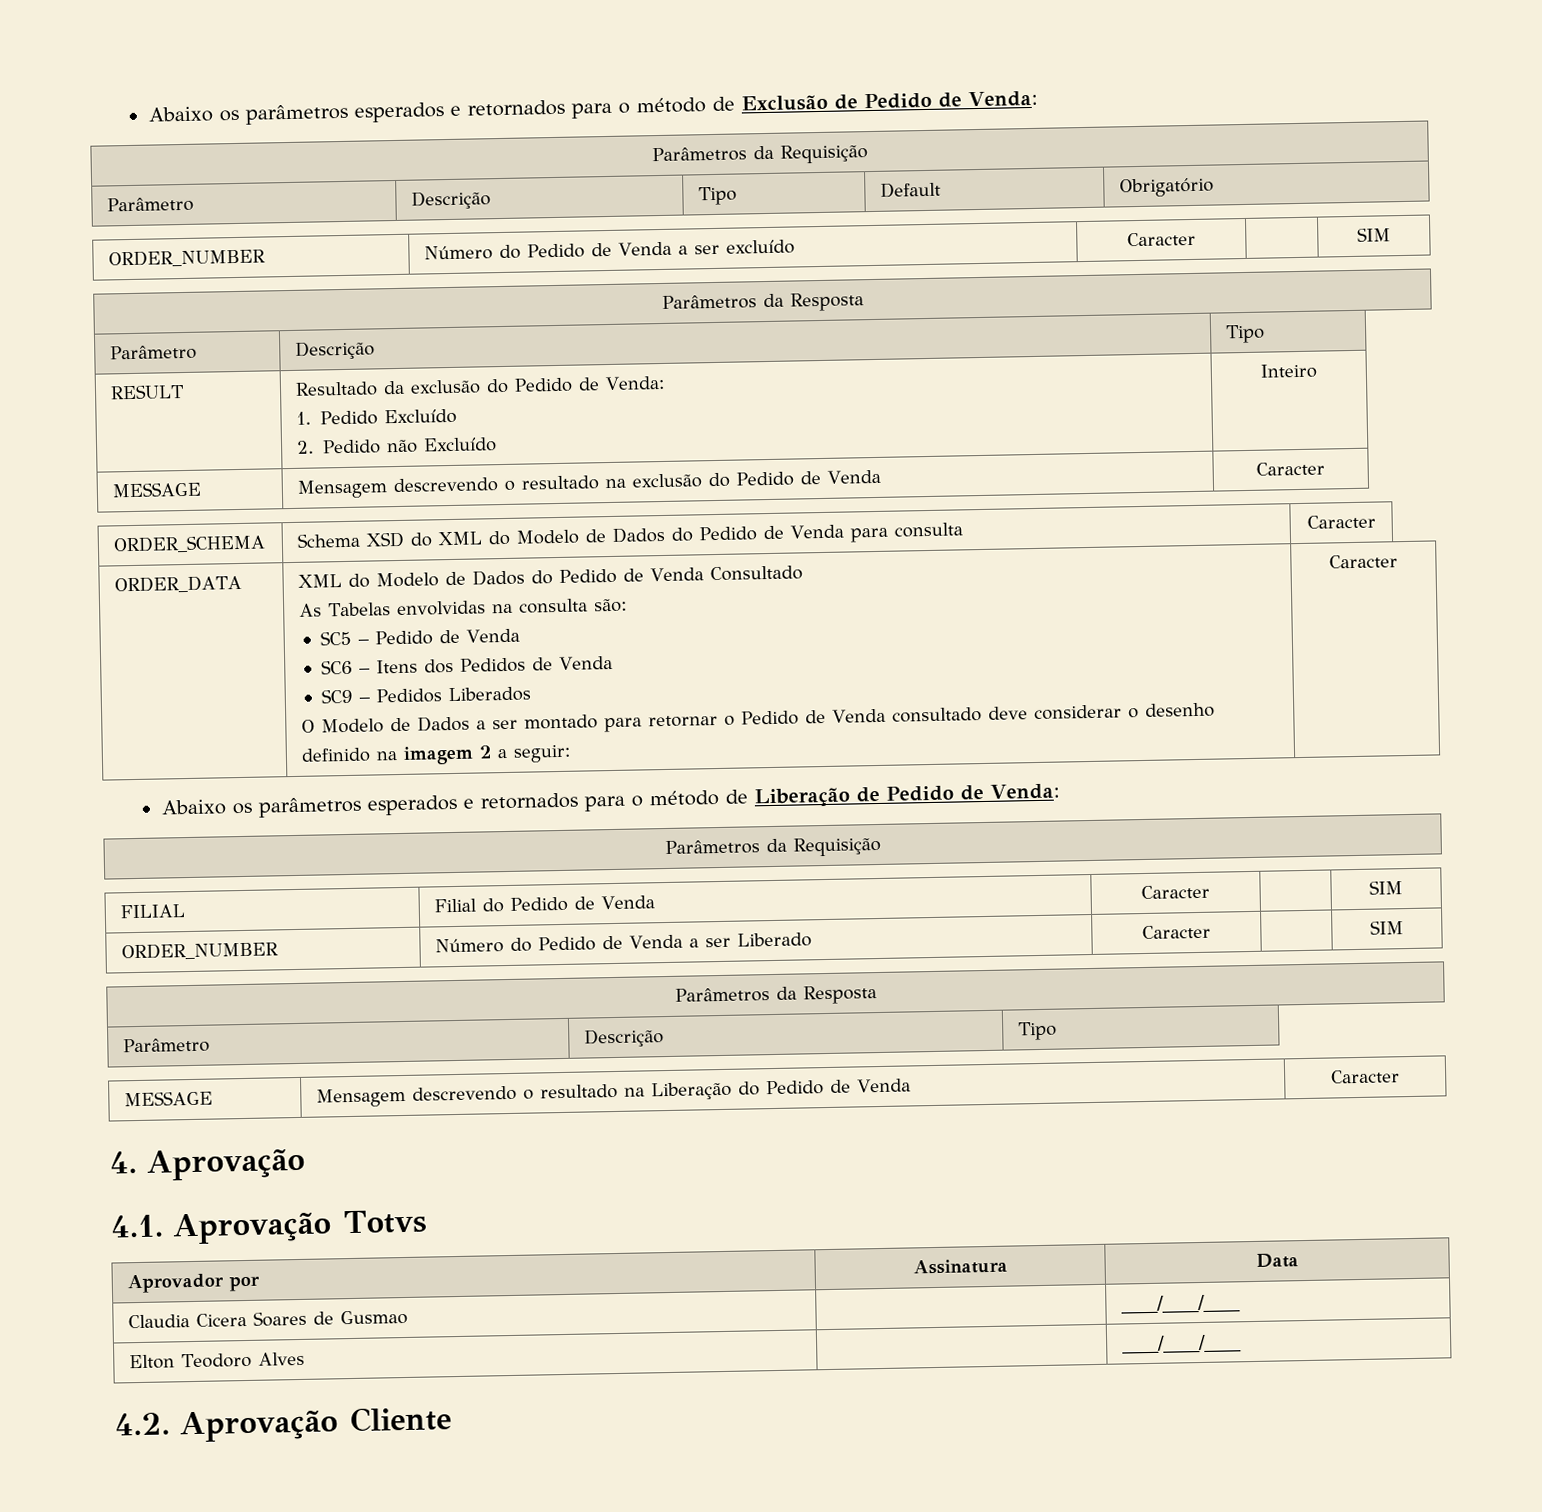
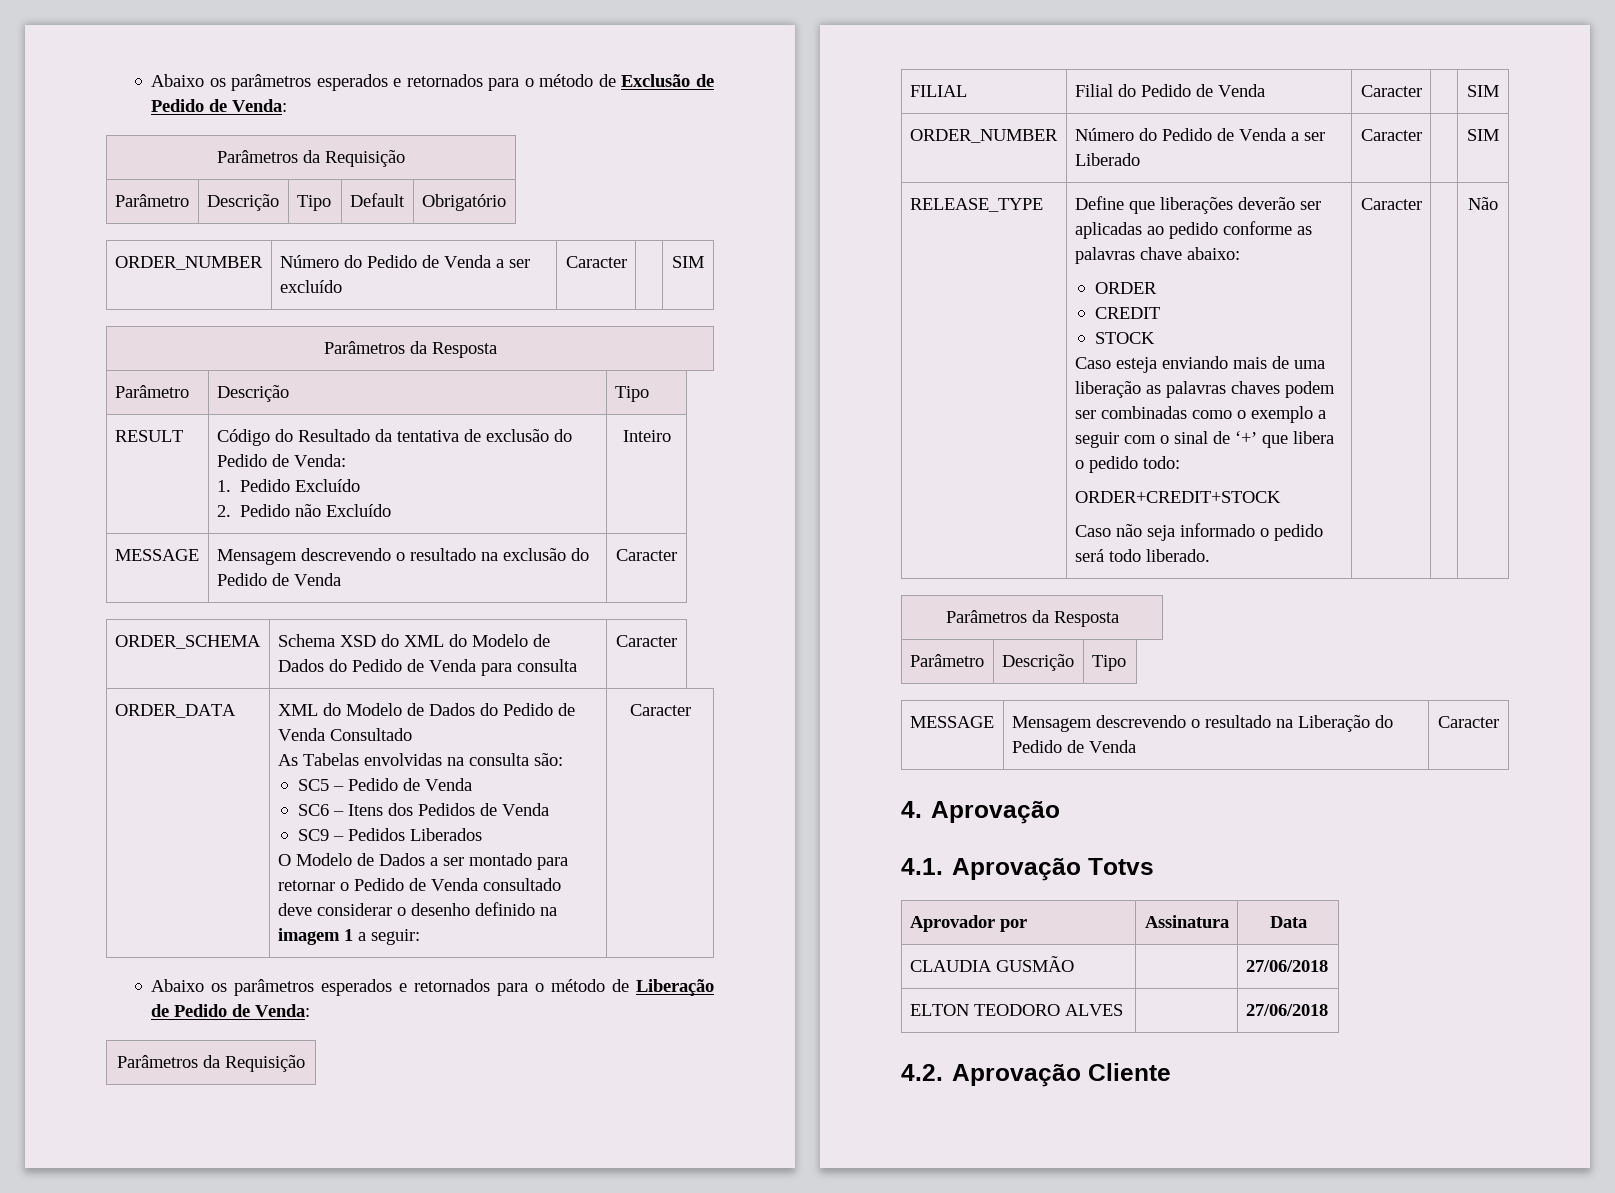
[295,380,406,397] Resultado da -> [216,429,481,446] Código do Resultado da tentativa de
[479,745,492,759] 2 -> [343,929,353,941] 1
(1404, 927) none -> [909,198,1043,212] [1074,196,1321,214] [1074,221,1312,239] [1074,247,1240,264] [1095,282,1158,294] [1095,307,1161,319] [1095,332,1156,344] [1074,356,1325,373] [1074,381,1335,398] [1074,406,1326,423] [1074,431,1334,448] [1074,456,1180,473] [1074,491,1281,503] [1074,523,1323,541] [1074,549,1210,562] [1360,198,1422,210] [1468,197,1498,210] // RELEASE_TYPE | Define que liberações deverão ser aplicadas ao pedido conforme as palavras chave abaixo: // ORDER // CREDIT // STOCK // Caso esteja enviando mais de uma liberação as palavras chaves podem ser combinadas como o exemplo a seguir com o sinal de ‘+’ que libera o pedido todo: // ORDER+CREDIT+STOCK // Caso não seja informado o pedido será todo liberado. | Caracter | | Não
[128,1309,409,1329] [1121,1294,1242,1315] [129,1351,306,1370] [1122,1334,1243,1355] Claudia Cicera Soares de Gusmao | | ____/____/____ // Elton Teodoro Alves | | ____/____/____ -> [909,956,1074,972] [1245,960,1328,972] [909,1004,1123,1016] [1245,1004,1328,1016] CLAUDIA GUSMÃO | | 27/06/2018 // ELTON TEODORO ALVES | | 27/06/2018

